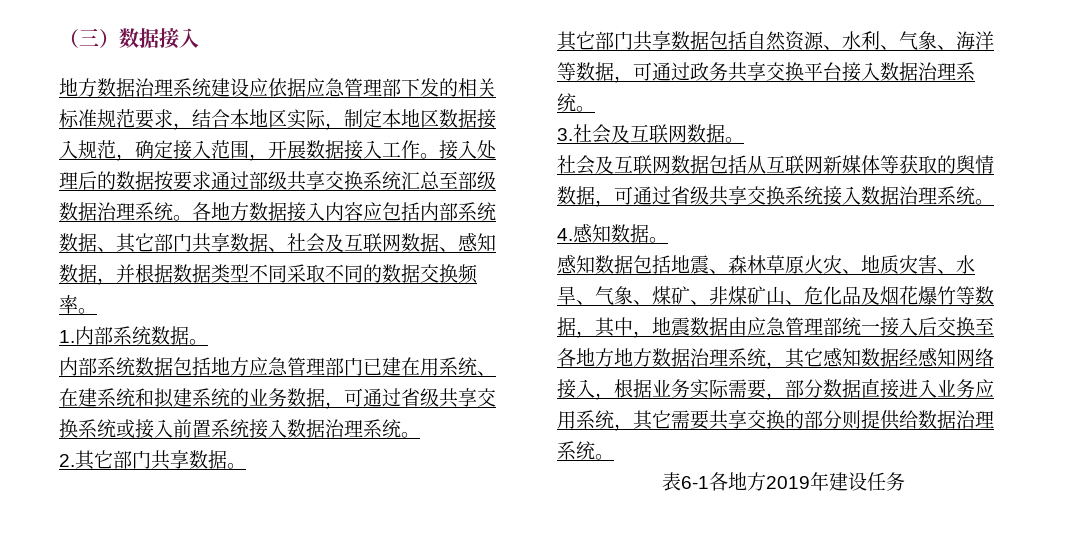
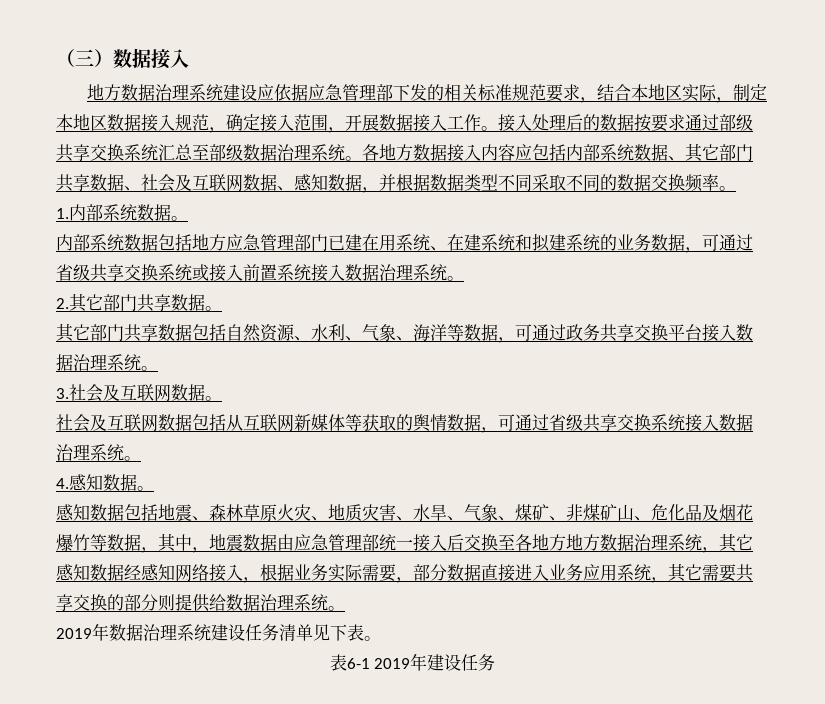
(614, 457) none -> [56,623,381,641] // 2019年数据治理系统建设任务清单见下表。
[709,472,766,491] 各地方 -> (370, 663) none

